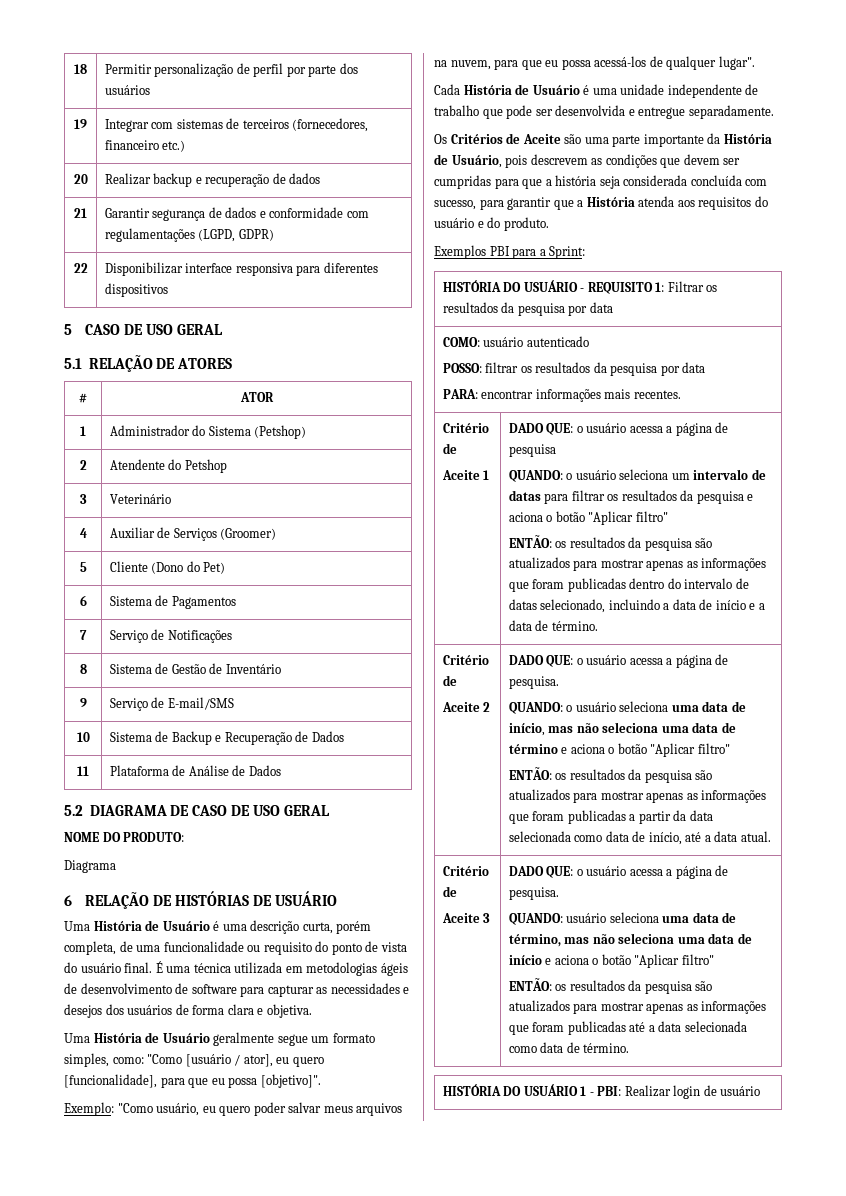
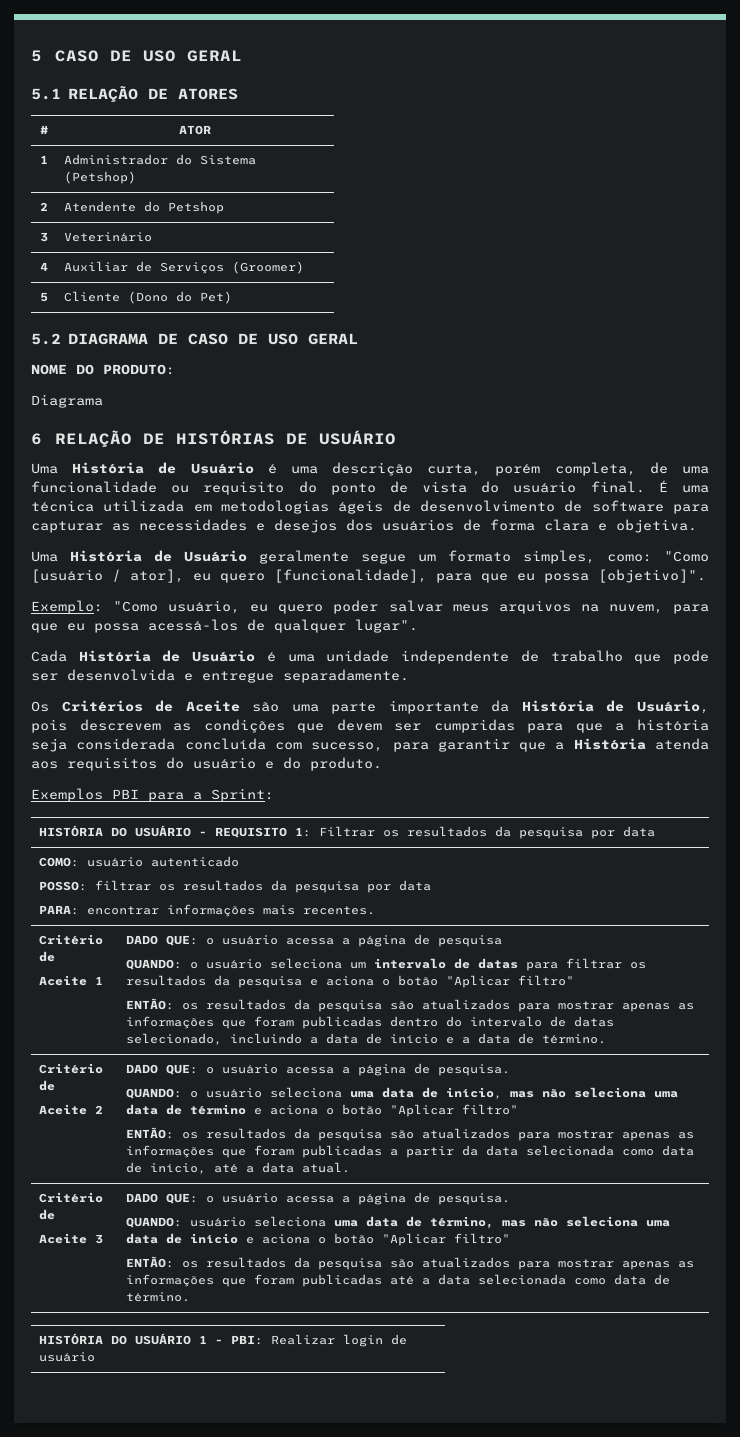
[74,64,87,74] [104,63,358,77] [104,85,150,95] [74,119,87,129] [104,118,369,132] [104,140,186,152] [73,174,88,184] [104,173,321,187] [74,208,87,218] [104,207,369,221] [104,228,274,242] [73,263,88,273] [104,262,378,276] [104,283,168,297] 18 | Permitir personalização de perfil por parte dos usuários // 19 | Integrar com sistemas de terceiros (fornecedores, financeiro etc.) // 20 | Realizar backup e recuperação de dados // 21 | Garantir segurança de dados e conformidade com regulamentações (LGPD, GDPR) // 22 | Disponibilizar interface responsiva para diferentes dispositivos // -> (31, 56) none
[79,595,87,606] [109,595,236,609] [80,630,87,640] [109,629,232,643] [79,664,87,674] [109,663,281,674] [79,698,87,708] [109,697,234,711] [76,732,90,742] [109,731,344,745] [77,766,89,776] [109,765,281,776] // 6 | Sistema de Pagamentos // 7 | Serviço de Notificações // 8 | Sistema de Gestão de Inventário // 9 | Serviço de E-mail/SMS // 10 | Sistema de Backup e Recuperação de Dados // 11 | Plataforma de Análise de Dados -> (233, 297) none

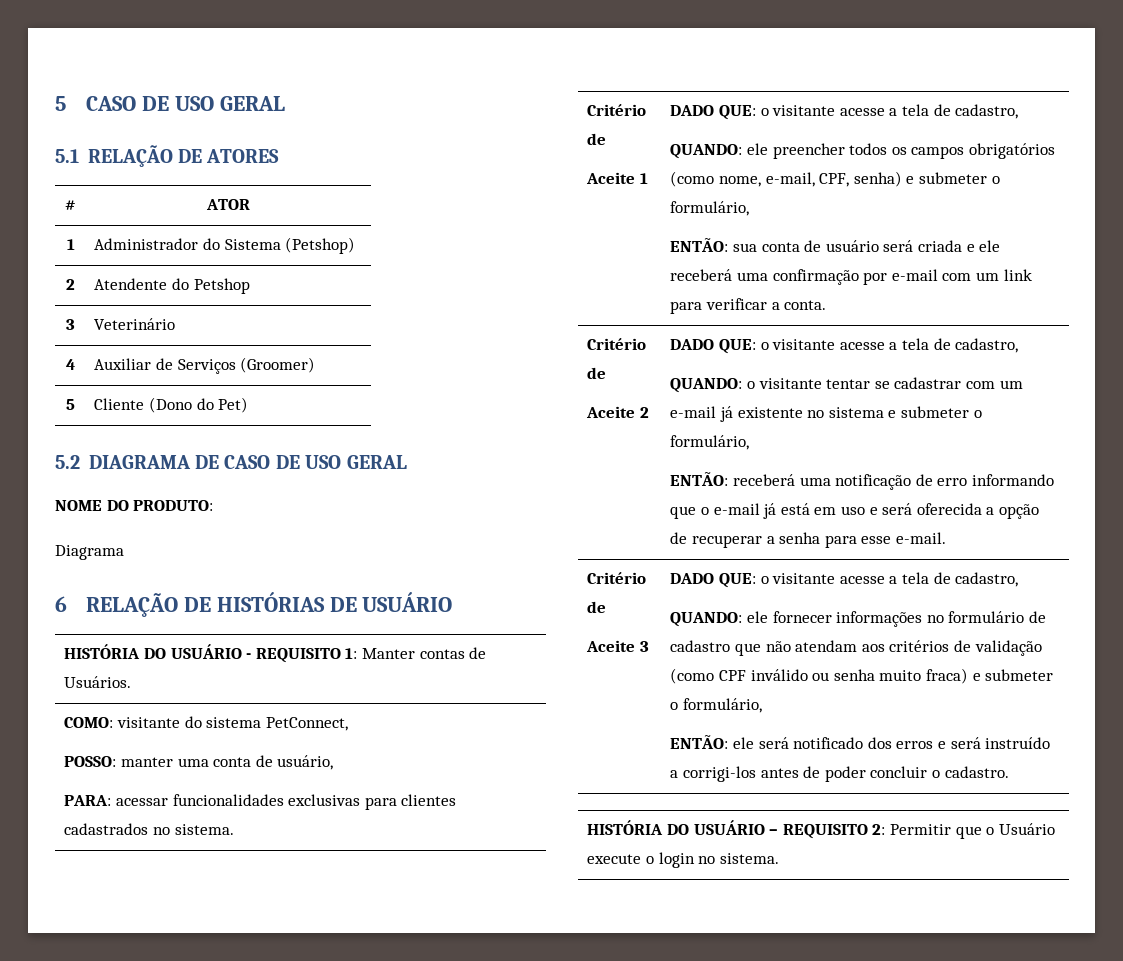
[31,462,709,476] [31,480,709,495] [31,500,710,514] [31,519,697,533] [31,550,709,564] [31,569,706,583] [31,600,709,614] [31,619,418,633] [31,650,710,664] [31,669,409,683] [31,700,709,714] [31,719,709,733] [31,738,709,752] [31,757,382,771] [31,788,274,802] // Uma História de Usuário é uma descrição curta, porém completa, de uma funcionalidade ou requisito do ponto de vista do usuário final. É uma técnica utilizada em metodologias ágeis de desenvolvimento de software para capturar as necessidades e desejos dos usuários de forma clara e objetiva. // Uma História de Usuário geralmente segue um formato simples, como: "Como [usuário / ator], eu quero [funcionalidade], para que eu possa [objetivo]". // Exemplo: "Como usuário, eu quero poder salvar meus arquivos na nuvem, para que eu possa acessá-los de qualquer lugar". // Cada História de Usuário é uma unidade independente de trabalho que pode ser desenvolvida e entregue separadamente. // Os Critérios de Aceite são uma parte importante da História de Usuário, pois descrevem as condições que devem ser cumpridas para que a história seja considerada concluída com sucesso, para garantir que a História atenda aos requisitos do usuário e do produto. // Exemplos PBI para a Sprint: -> (453, 602) none
[319,826,656,839] [39,856,240,867] [39,880,432,893] [39,904,376,917] Filtrar os resultados da pesquisa por data // COMO: usuário autenticado // POSSO: filtrar os resultados da pesquisa por data // PARA: encontrar informações mais recentes. -> [362,647,487,659] [64,676,132,688] [64,716,348,731] [64,755,334,770] [64,794,457,810] [64,823,234,835] Manter contas de Usuários. // COMO: visitante do sistema PetConnect, // POSSO: manter uma conta de usuário, // PARA: acessar funcionalidades exclusivas para clientes cadastrados no sistema.
[222,934,503,947] [126,958,647,971] [126,975,575,988] [126,998,695,1012] [126,1016,615,1029] [126,1033,607,1045] usuário acessa a página de pesquisa // QUANDO: o usuário seleciona um intervalo de datas para filtrar os resultados da pesquisa e aciona o botão "Aplicar filtro" // ENTÃO: os resultados da pesquisa são atualizados para mostrar apenas as informações que foram publicadas dentro do intervalo de datas selecionado, incluindo a data de início e a data de término. -> [772,104,1019,119] [670,143,1056,159] [670,171,1000,187] [670,201,750,216] [670,238,1001,252] [670,269,1032,285] [670,298,827,314] visitante acesse a tela de cadastro, // QUANDO: ele preencher todos os campos obrigatórios (como nome, e-mail, CPF, senha) e submeter o formulário, // ENTÃO: sua conta de usuário será criada e ele receberá uma confirmação por e-mail com um link para verificar a conta.
[222,1063,511,1076] [126,1087,679,1099] [126,1104,519,1117] [126,1127,695,1141] [126,1145,695,1158] [126,1162,351,1174] usuário acessa a página de pesquisa. // QUANDO: o usuário seleciona uma data de início, mas não seleciona uma data de término e aciona o botão "Aplicar filtro" // ENTÃO: os resultados da pesquisa são atualizados para mostrar apenas as informações que foram publicadas a partir da data selecionada como data de início, até a data atual. -> [772,338,1019,353] [670,377,1023,393] [670,406,982,422] [670,435,750,450] [670,472,1055,490] [670,503,1039,519] [670,532,947,548] visitante acesse a tela de cadastro, // QUANDO: o visitante tentar se cadastrar com um e-mail já existente no sistema e submeter o formulário, // ENTÃO: receberá uma notificação de erro informando que o e-mail já está em uso e será oferecida a opção de recuperar a senha para esse e-mail.
[222,1192,511,1205] [126,1216,671,1229] [126,1233,511,1246] [126,1256,695,1270] [126,1274,671,1287] [126,1292,191,1302] [39,1333,408,1347] [39,1352,96,1362] usuário acessa a página de pesquisa. // QUANDO: usuário seleciona uma data de término, mas não seleciona uma data de início e aciona o botão "Aplicar filtro" // ENTÃO: os resultados da pesquisa são atualizados para mostrar apenas as informações que foram publicadas até a data selecionada como data de término. // HISTÓRIA DO USUÁRIO 1 - PBI: Realizar login de usuário -> [772,572,1019,587] [670,611,1047,627] [670,640,1042,656] [670,668,1054,684] [670,698,763,713] [670,735,1051,749] [670,766,1009,782] [587,820,1055,839] [587,852,779,868] visitante acesse a tela de cadastro, // QUANDO: ele fornecer informações no formulário de cadastro que não atendam aos critérios de validação (como CPF inválido ou senha muito fraca) e submeter o formulário, // ENTÃO: ele será notificado dos erros e será instruído a corrigi-los antes de poder concluir o cadastro. // HISTÓRIA DO USUÁRIO – REQUISITO 2: Permitir que o Usuário execute o login no sistema.

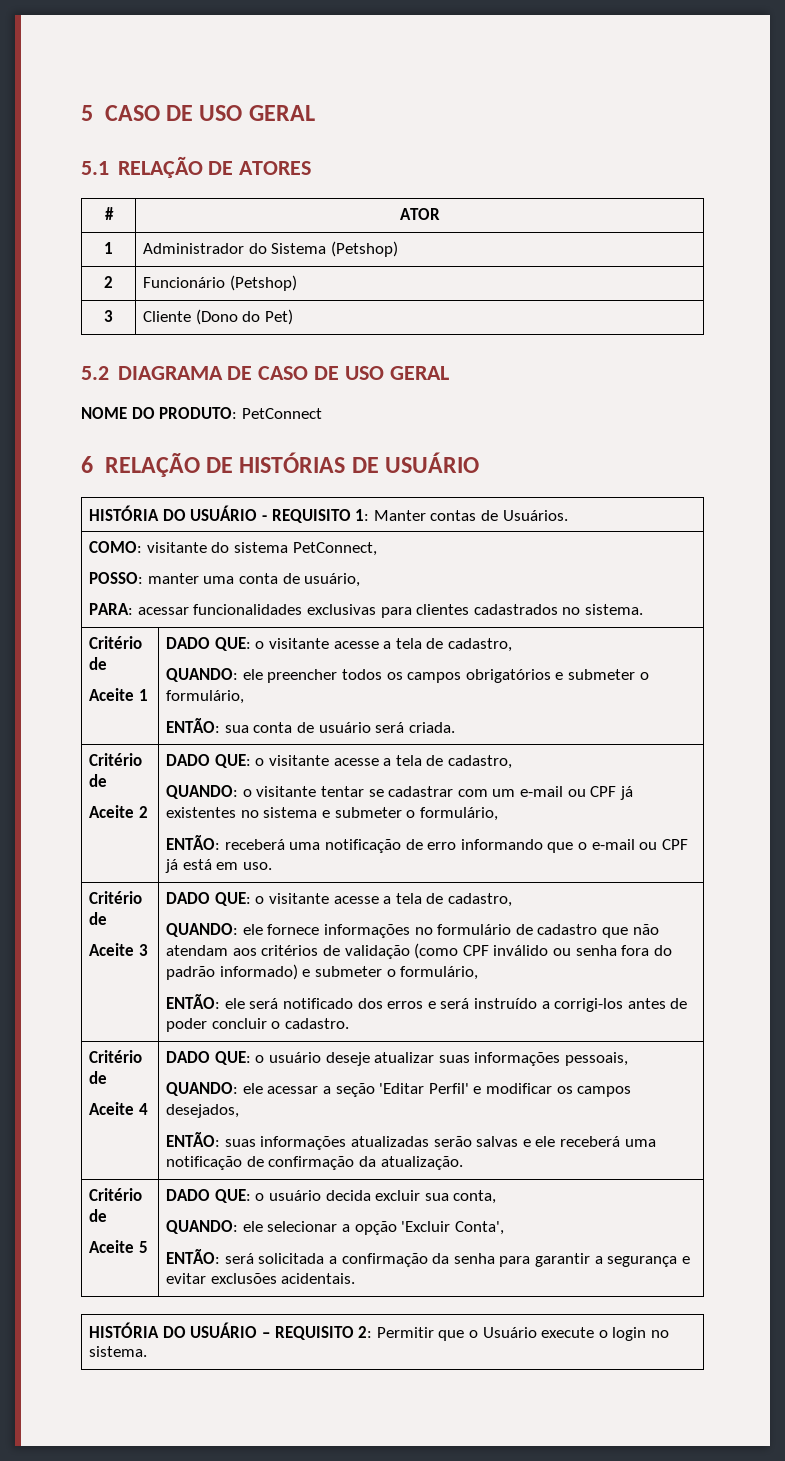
[94,278,250,294] [66,319,75,330] [94,318,176,330] [66,359,75,370] [94,357,316,374] [66,399,75,410] Atendente do Petshop // 3 | Veterinário // 4 | Auxiliar de Serviços (Groomer) // 5 -> [143,275,297,291] [104,310,113,322] Funcionário (Petshop) // 3
[55,545,124,560] // Diagrama -> [241,408,322,419] PetConnect
[670,171,902,187] (como nome, e-mail, CPF, senha) -> (551, 676) none
[918,240,1001,252] [670,269,1032,285] [670,298,827,314] criada e ele receberá uma confirmação por e-mail com um link para verificar a conta. -> [408,722,455,733] criada.
[720,406,803,422] já existente -> [567,786,633,800] [166,807,237,818] ou CPF já existentes
(760, 509) none -> [639,839,688,850] ou CPF
[841,503,1039,519] [670,532,947,548] uso e será oferecida a opção de recuperar a senha para esse e-mail. -> [243,862,273,870] uso.
[772,611,832,623] fornecer -> [267,924,320,935] fornece
[879,668,969,684] muito fraca) -> [621,945,672,956] [166,964,298,980] fora do padrão informado)
(1009, 772) none -> [89,1050,143,1063] [89,1071,108,1084] [89,1102,148,1115] [166,1051,628,1066] [166,1082,632,1097] [166,1104,240,1118] [166,1132,656,1150] [166,1156,463,1170] [89,1188,143,1201] [89,1209,108,1222] [89,1240,148,1253] [166,1189,497,1204] [166,1220,504,1235] [166,1249,690,1267] [166,1273,356,1284] // Critério de // Aceite 4 | DADO QUE: o usuário deseje atualizar suas informações pessoais, // QUANDO: ele acessar a seção 'Editar Perfil' e modificar os campos desejados, // ENTÃO: suas informações atualizadas serão salvas e ele receberá uma notificação de confirmação da atualização. // Critério de // Aceite 5 | DADO QUE: o usuário decida excluir sua conta, // QUANDO: ele selecionar a opção 'Excluir Conta', // ENTÃO: será solicitada a confirmação da senha para garantir a segurança e evitar exclusões acidentais.

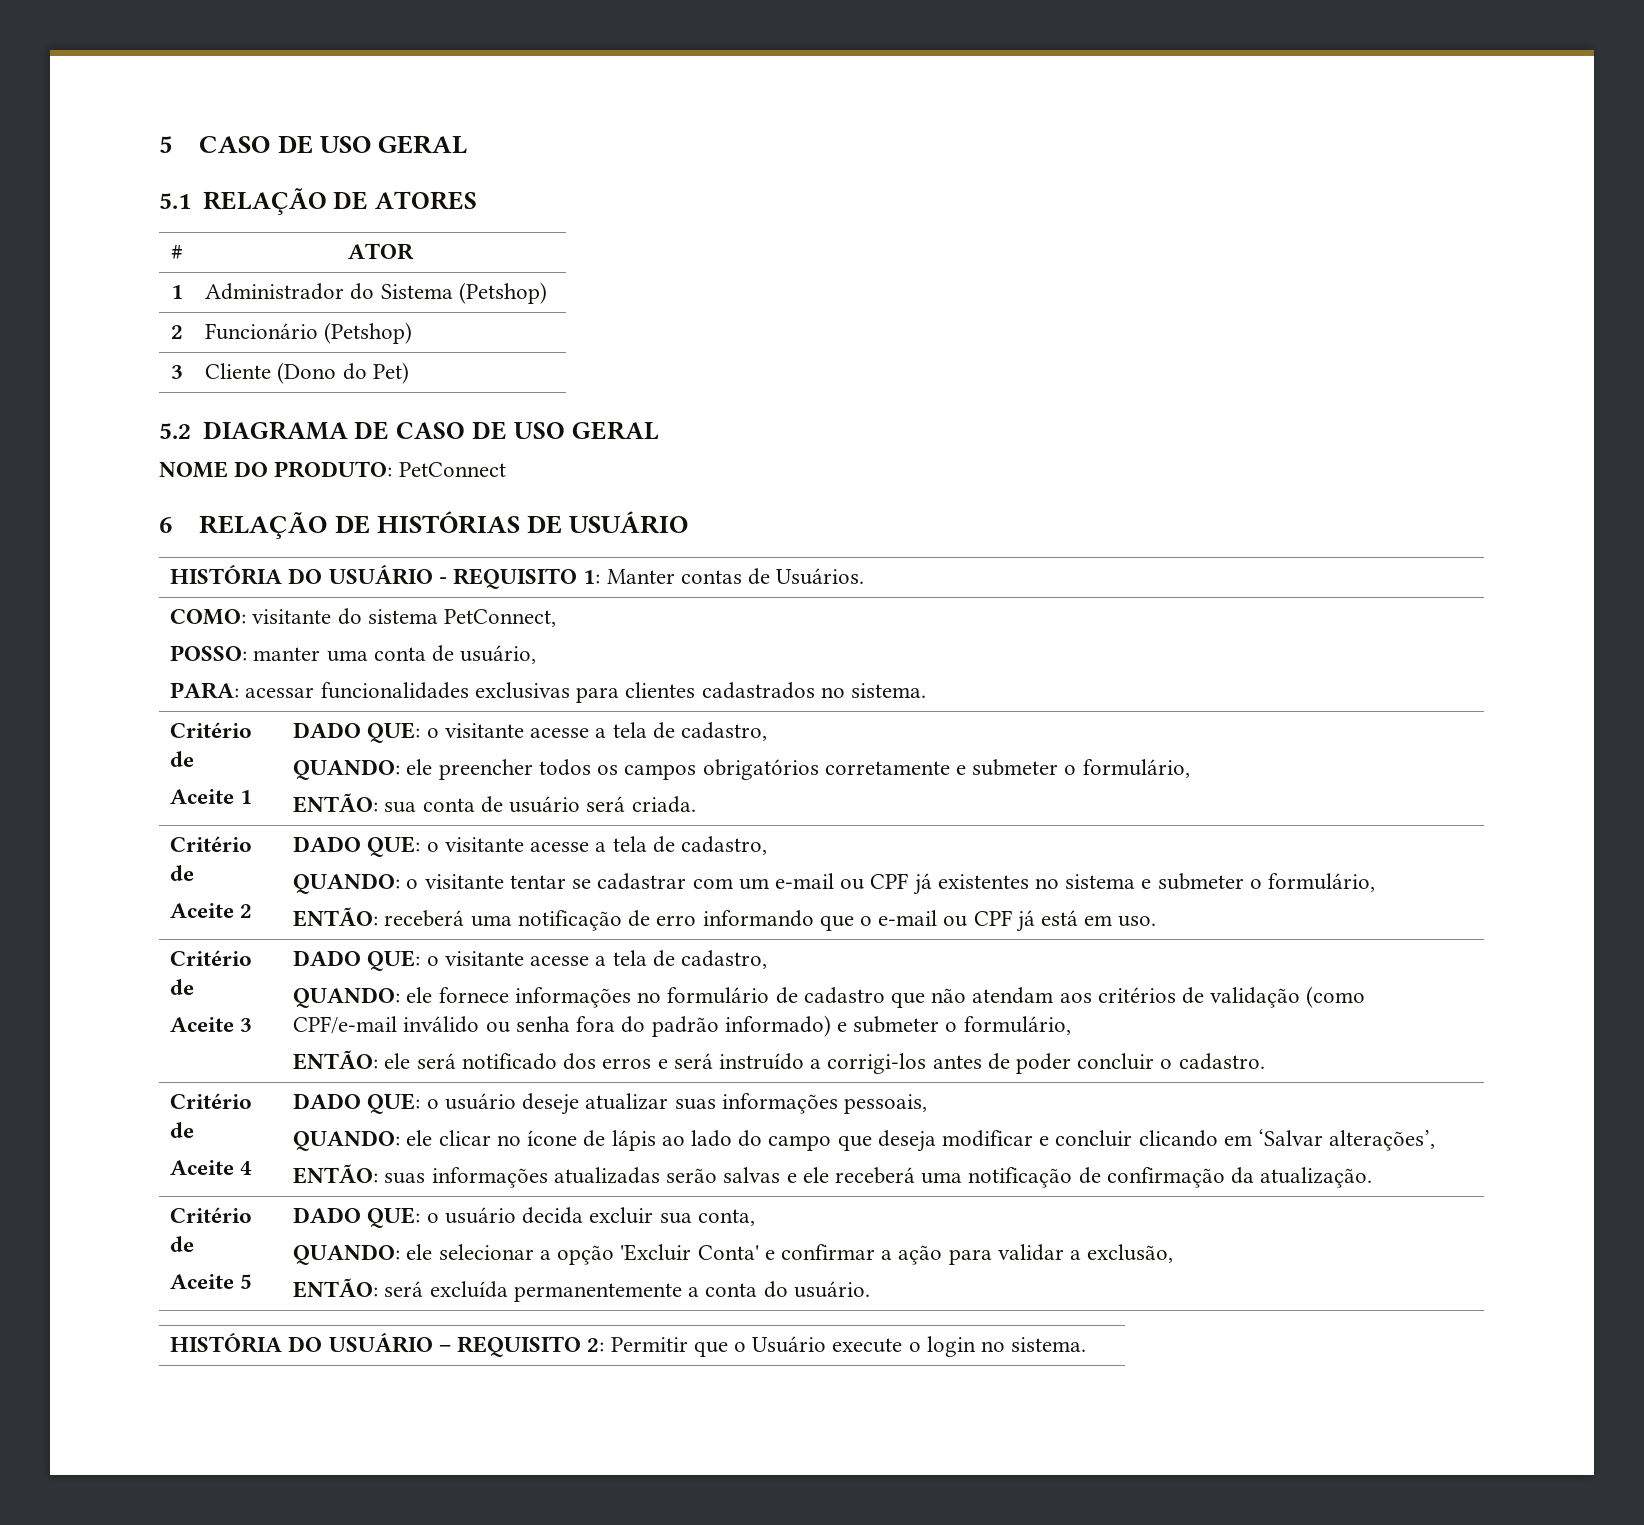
(551, 676) none -> [824,761,950,775] corretamente
[462,945,489,956] CPF -> [293,1016,398,1034] CPF/e-mail
[267,1083,632,1097] [166,1104,240,1118] acessar a seção 'Editar Perfil' e modificar os campos desejados, -> [438,1129,1436,1152] clicar no ícone de lápis ao lado do campo que deseja modificar e concluir clicando em ‘Salvar alterações’,
[454,1221,504,1235] [166,1249,690,1267] [166,1273,356,1284] Conta', // ENTÃO: será solicitada a confirmação da senha para garantir a segurança e evitar exclusões acidentais. -> [697,1244,1174,1265] [293,1278,870,1302] Conta' e confirmar a ação para validar a exclusão, // ENTÃO: será excluída permanentemente a conta do usuário.

